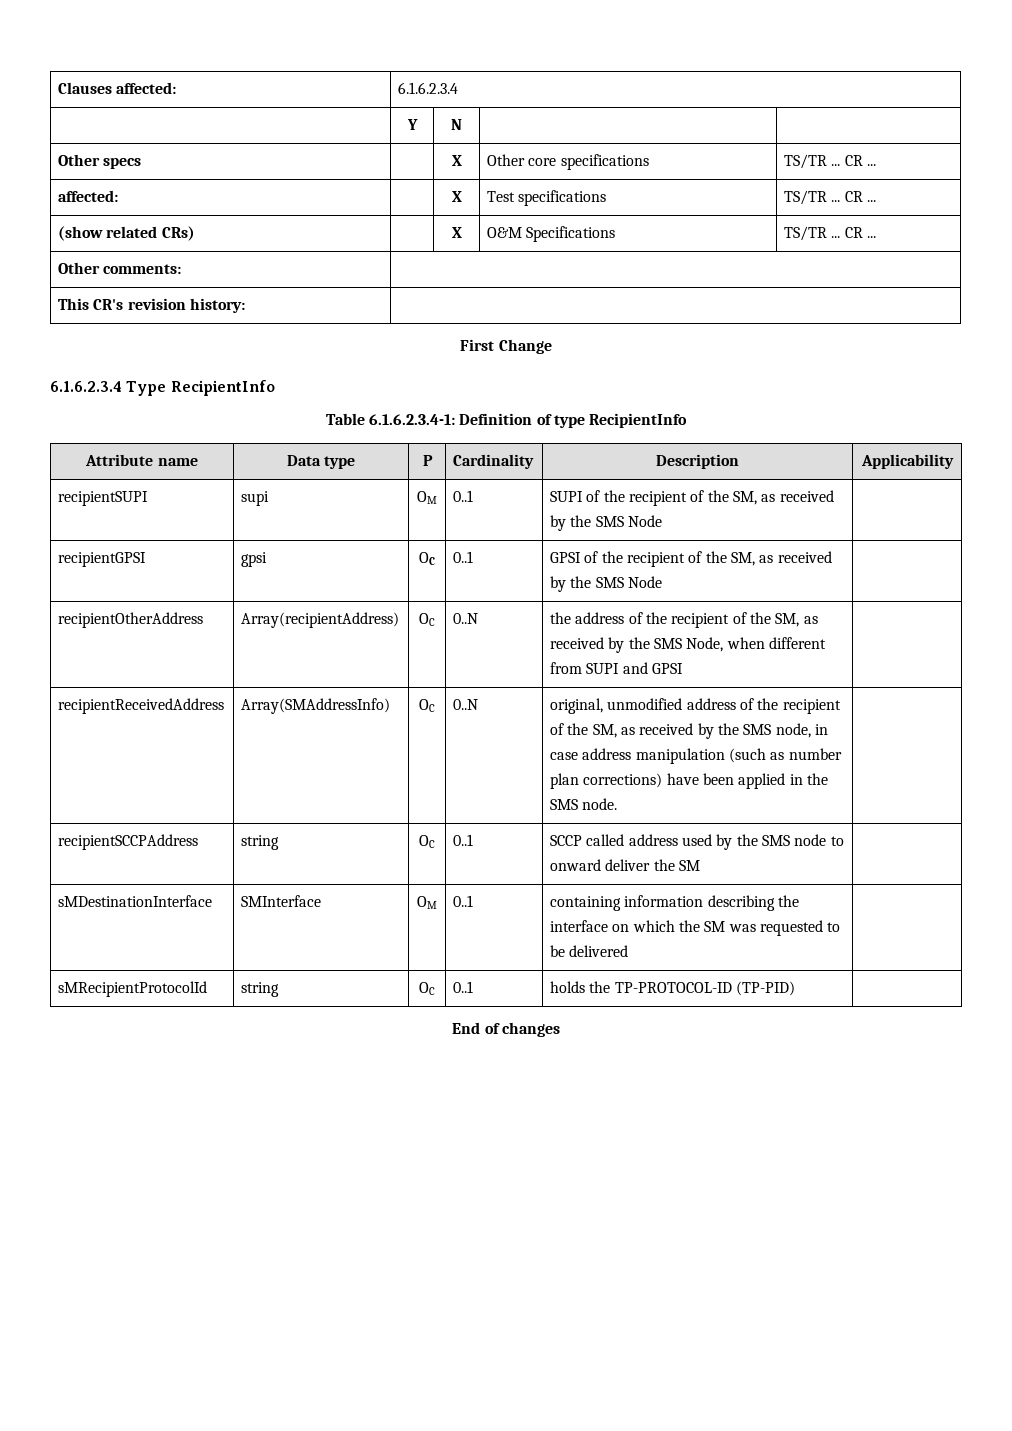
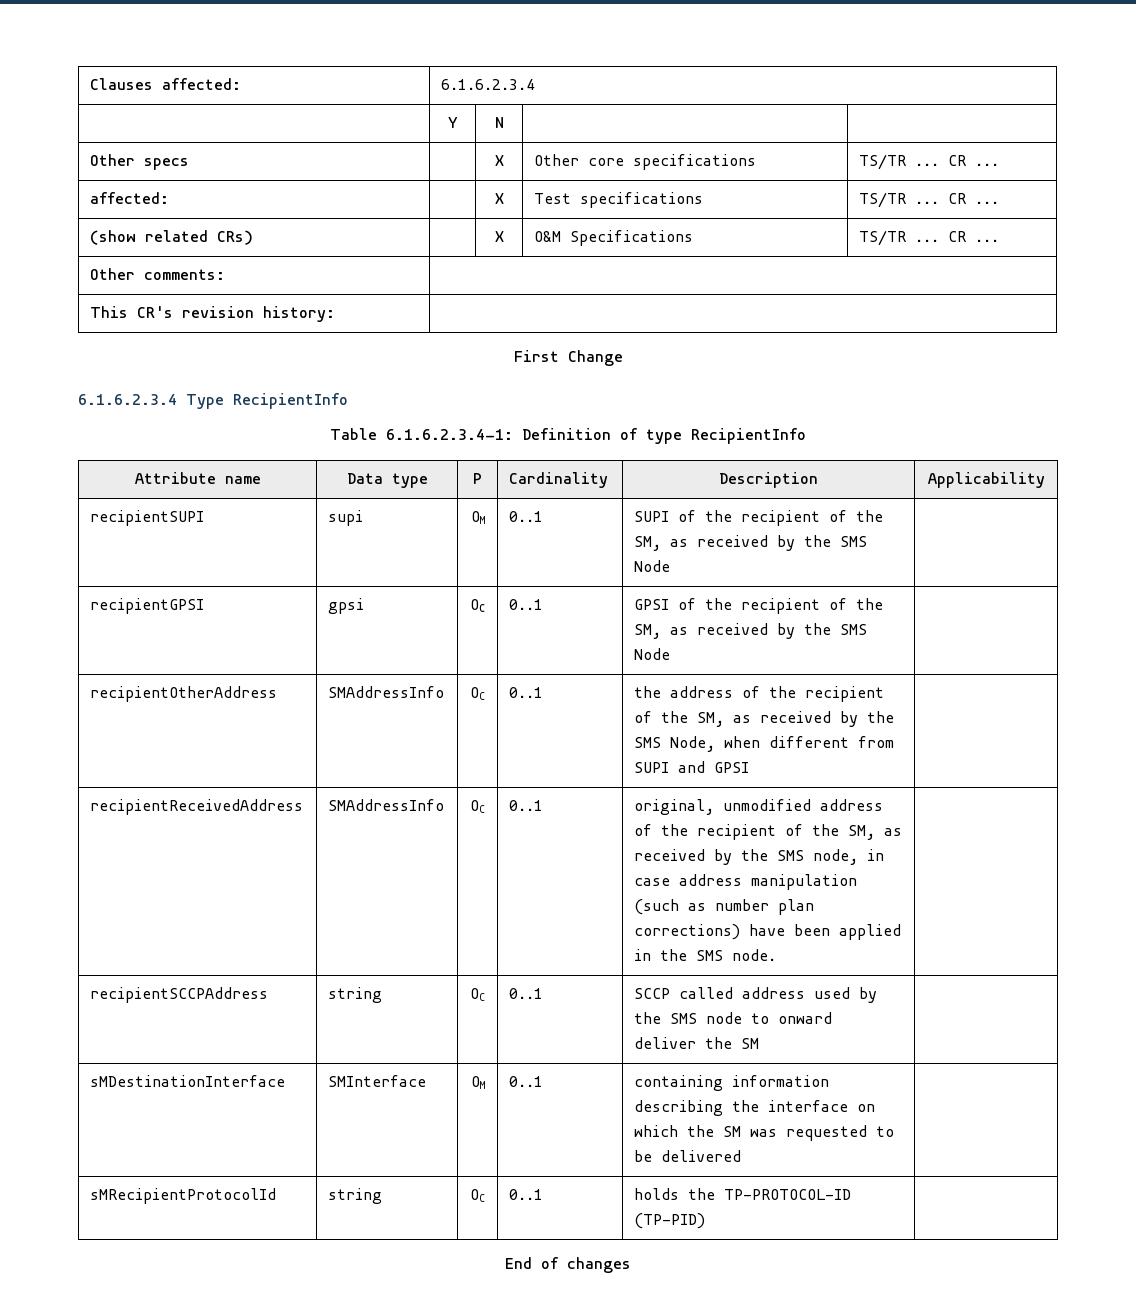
[241,612,400,628] [419,613,435,626] [453,613,479,624] Array(recipientAddress) | OC | 0..N -> [328,686,445,698] [470,687,485,700] [509,687,544,698] SMAddressInfo | OC | 0..1
[241,698,391,714] [419,699,435,712] [453,699,479,710] Array(SMAddressInfo) | OC | 0..N -> [328,799,445,811] [470,800,485,813] [509,800,544,811] SMAddressInfo | OC | 0..1

